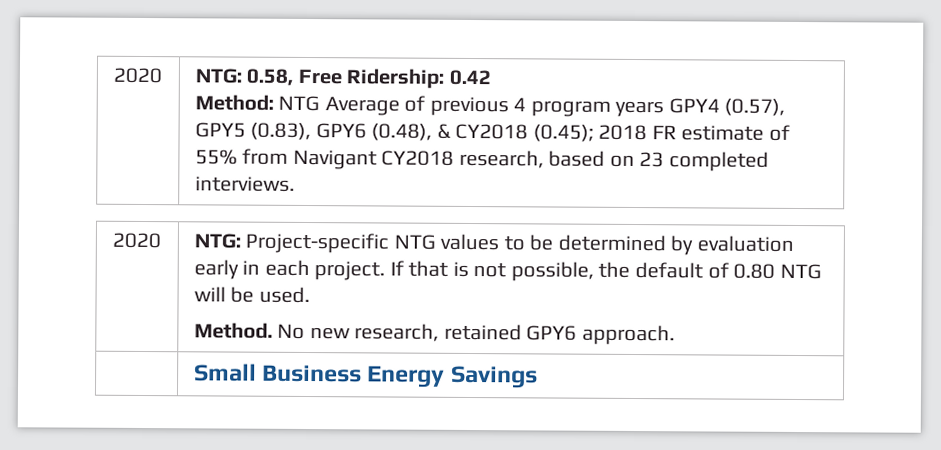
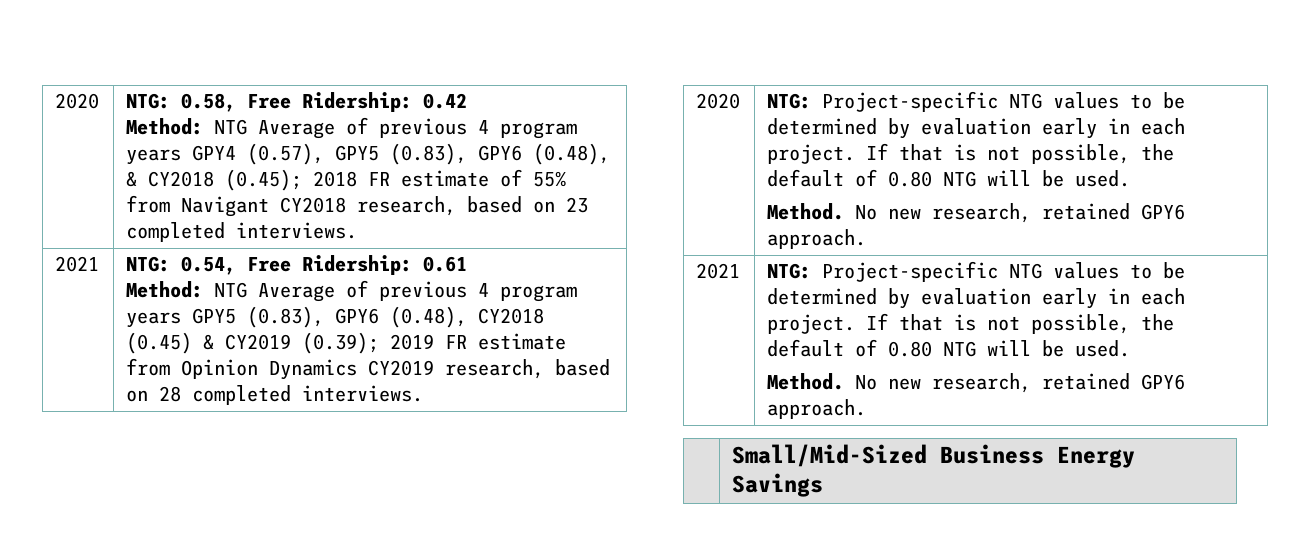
(295, 184) none -> [55,256,100,272] [126,255,468,275] [126,280,578,302] [126,306,545,328] [126,332,567,354] [126,358,611,380] [126,385,424,405] // 2021 | NTG: 0.54, Free Ridership: 0.61 // Method: NTG Average of previous 4 program years GPY5 (0.83), GPY6 (0.48), CY2018 (0.45) & CY2019 (0.39); 2019 FR estimate from Opinion Dynamics CY2019 research, based on 28 completed interviews.
[193,363,257,382] | Small -> [696,263,741,279] [767,261,1186,282] [767,288,1186,309] [767,313,1175,334] [767,339,1131,357] [767,373,1186,393] [767,399,867,419] [732,444,928,467] 2021 | NTG: Project-specific NTG values to be determined by evaluation early in each project. If that is not possible, the default of 0.80 NTG will be used. // Method. No new research, retained GPY6 approach. // | Small/Mid-Sized

